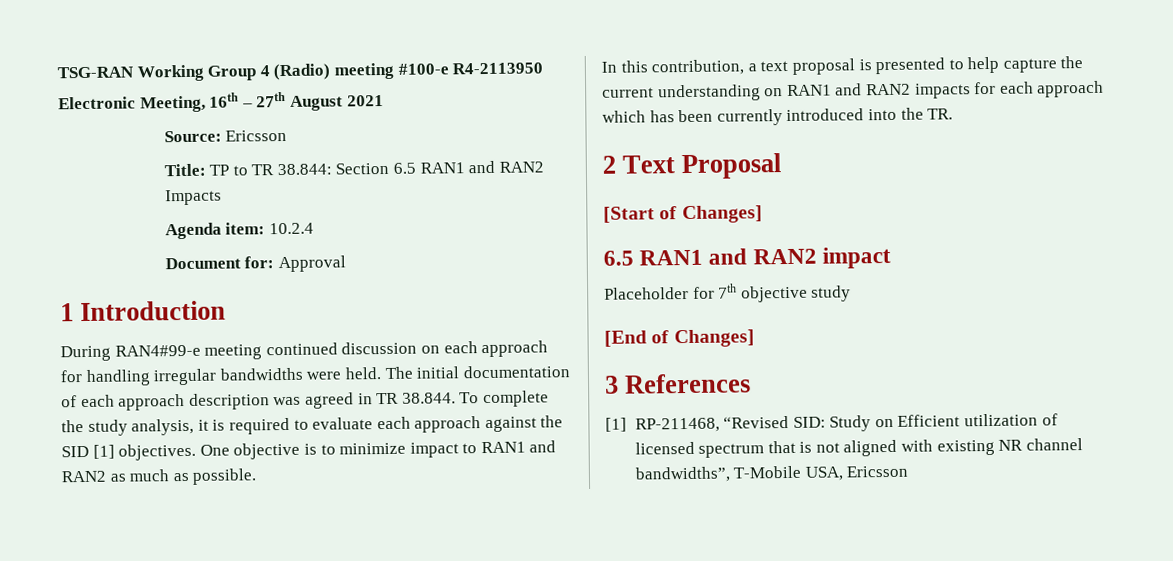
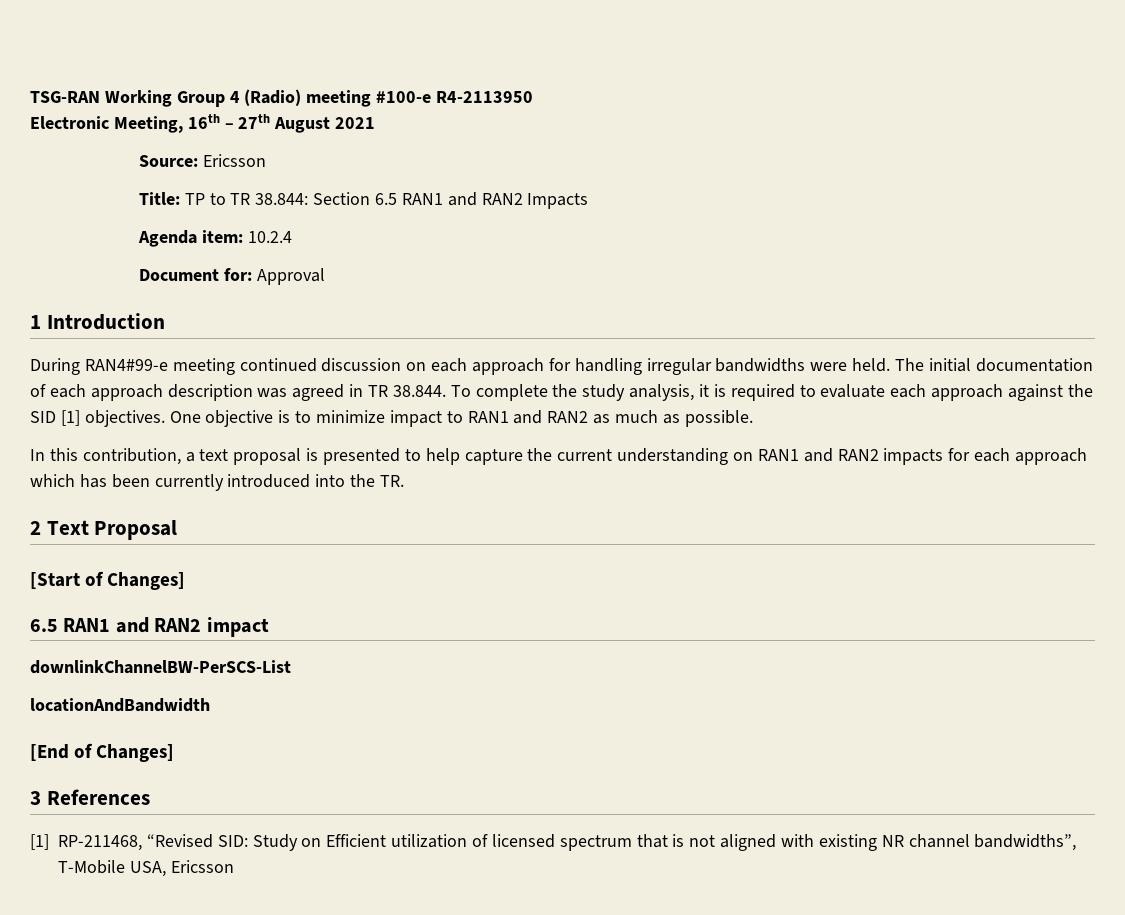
[604,283,852,303] Placeholder for 7th objective study -> [30,660,291,674] [30,698,210,712] downlinkChannelBW-PerSCS-List // locationAndBandwidth

